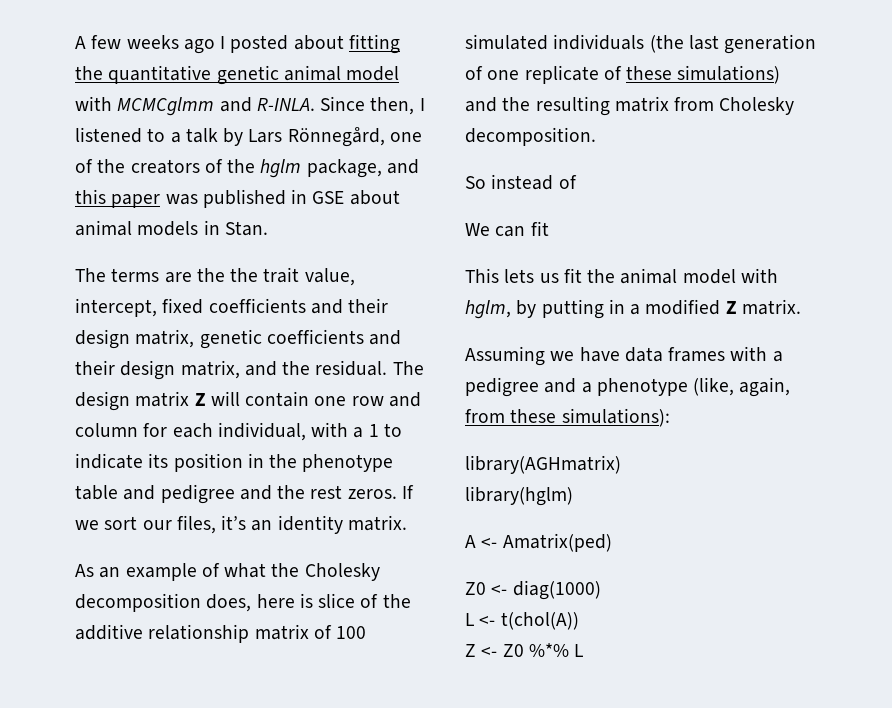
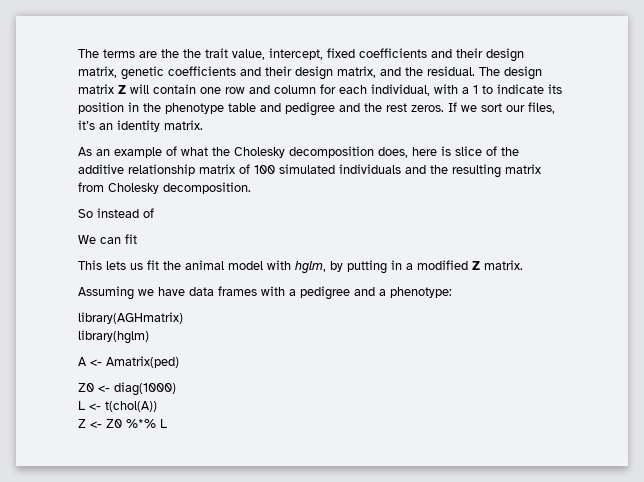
[75,34,400,54] [75,65,400,85] [75,96,425,116] [75,127,422,147] [75,159,419,178] [75,189,400,208] [75,220,268,236] A few weeks ago I posted about fitting the quantitative genetic animal model with MCMCglmm and R-INLA. Since then, I listened to a talk by Lars Rönnegård, one of the creators of the hglm package, and this paper was published in GSE about animal models in Stan. // -> (78, 53) none
[649,34,817,54] [465,65,781,84] (the last generation of one replicate of these simulations) -> (401, 169) none
[596,377,791,397] [465,408,670,427] phenotype (like, again, from these simulations): -> [390,287,452,298] phenotype:

